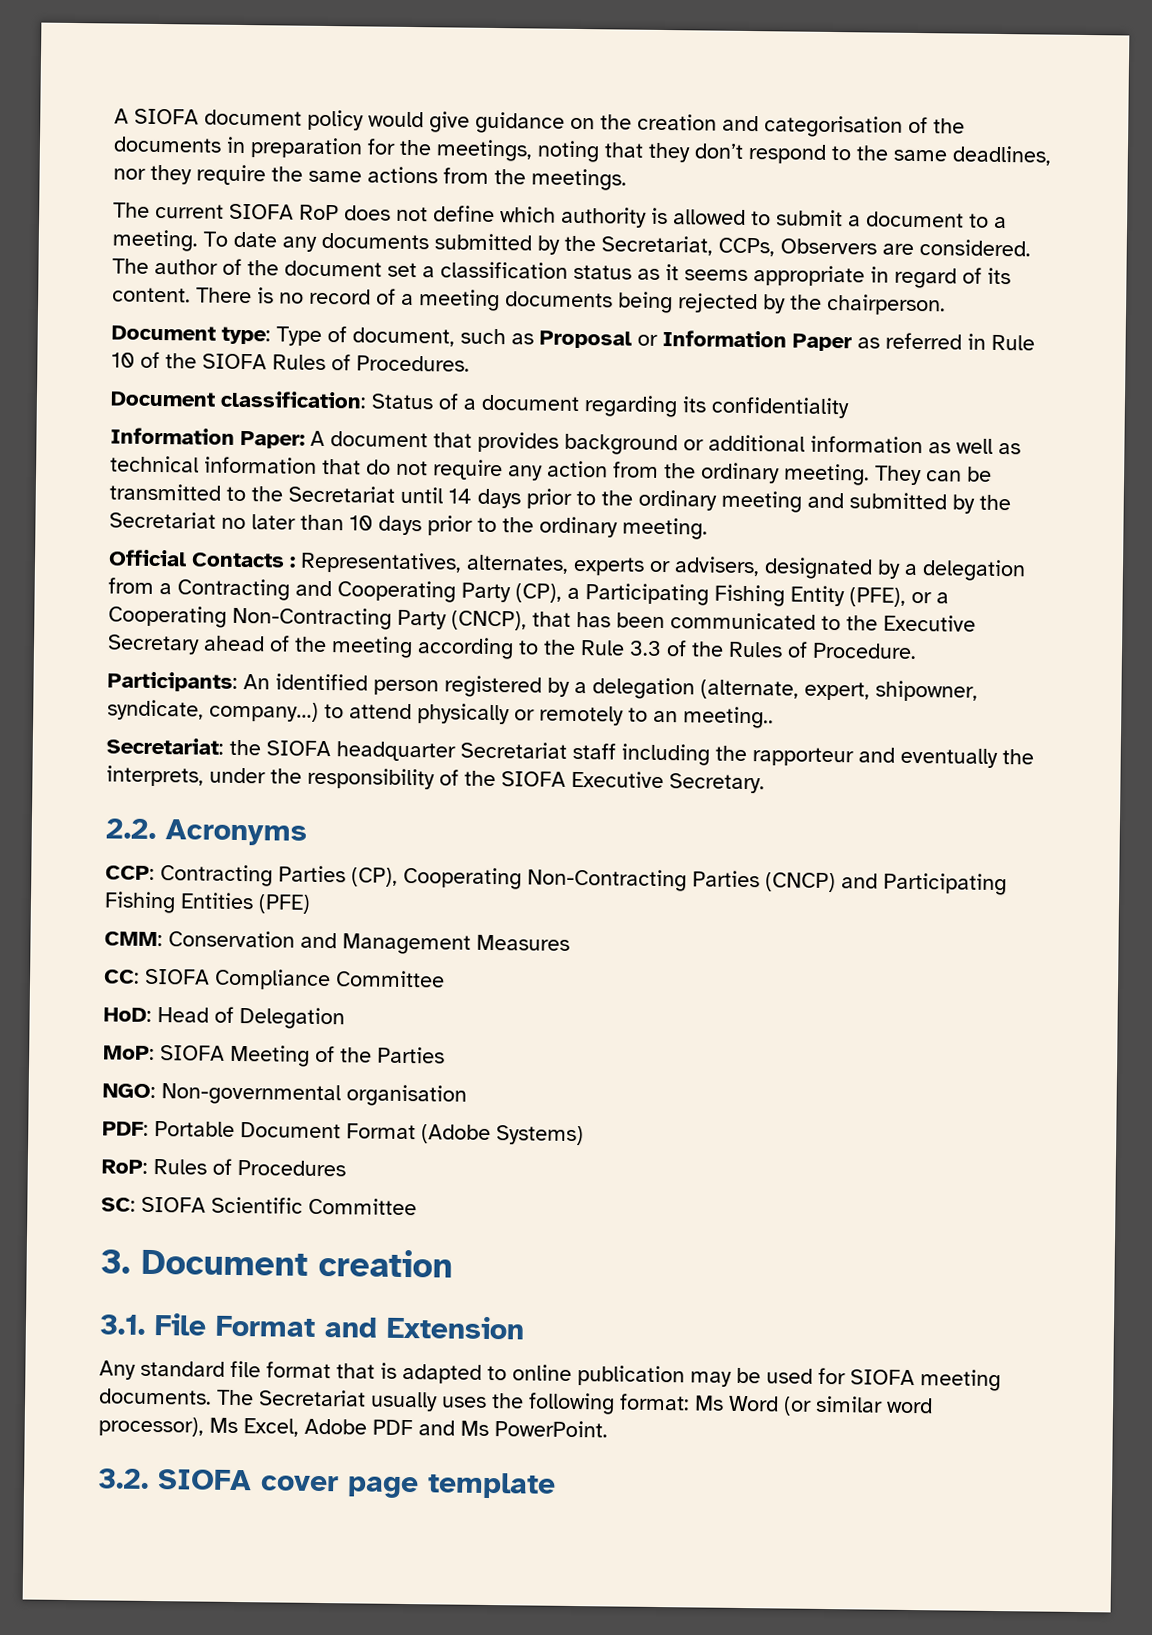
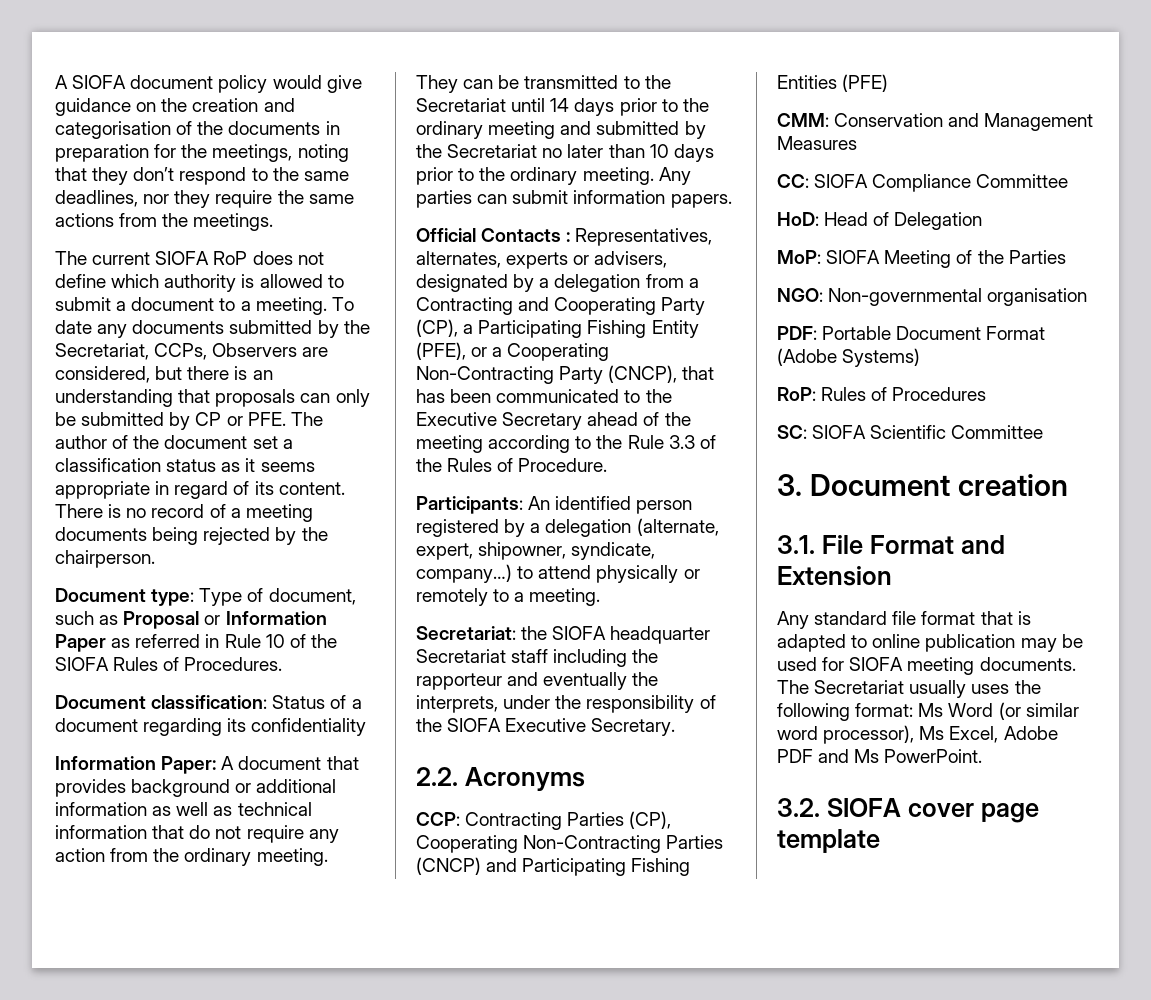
[919,239,1031,257] considered. -> [55,366,273,383] [55,389,370,407] [55,412,286,430] considered, but there is an understanding that proposals can only be submitted by CP or PFE.
(708, 528) none -> [658,167,691,185] [416,190,732,208] Any parties can submit information papers.
[653,706,774,729] an meeting.. -> [514,588,601,606] a meeting.

